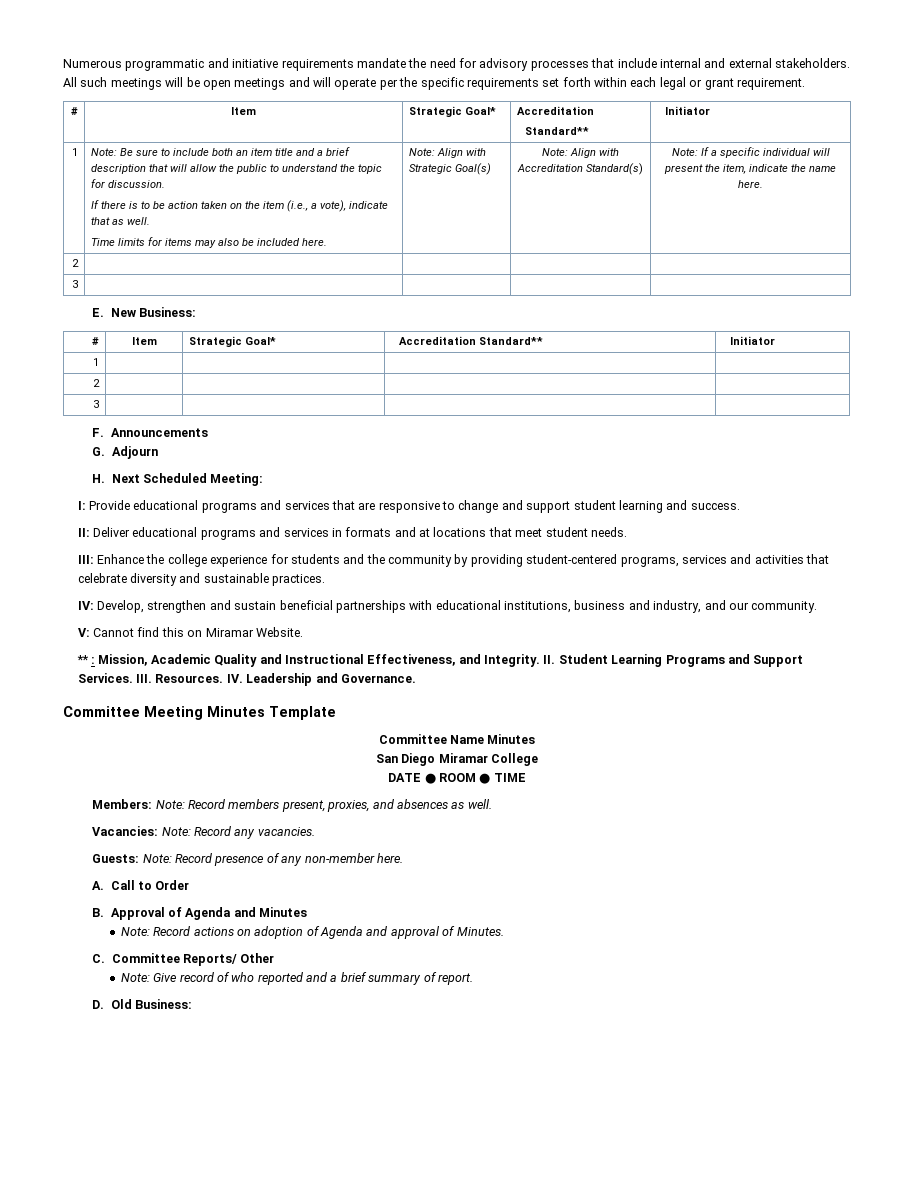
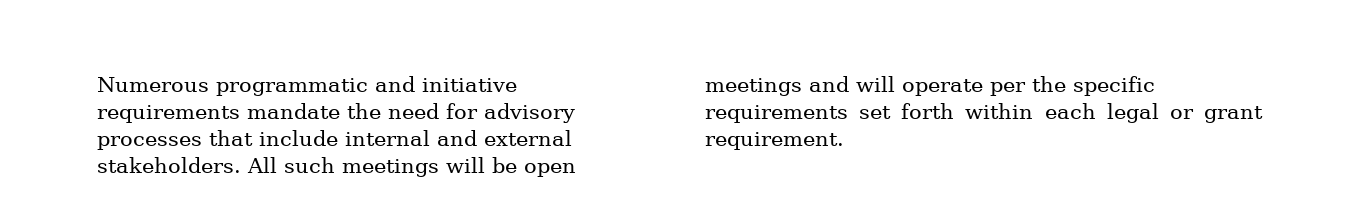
[71,107,79,115] [231,107,256,115] [408,106,496,117] [516,106,594,115] [525,127,590,135] [665,106,711,115] [72,148,79,156] [90,147,350,156] [90,164,382,174] [90,179,165,188] [90,200,388,212] [90,217,150,225] [90,237,327,248] [408,148,486,158] [408,163,491,175] [542,148,619,158] [517,163,643,175] [671,147,830,158] [664,164,836,174] [738,180,763,188] [72,259,80,267] [72,280,79,288] [92,307,196,317] [92,337,100,345] [131,337,157,345] [188,336,276,347] [399,336,544,345] [730,336,776,345] [93,358,100,366] [93,379,101,387] [93,400,100,408] [92,428,208,437] [92,446,158,459] [92,473,264,486] [77,500,740,513] [77,527,627,540] [77,554,830,567] [77,573,326,586] [77,600,818,613] [77,627,303,637] [76,654,804,667] [77,673,416,686] [63,706,336,720] [378,734,536,744] [375,753,539,766] [388,773,526,784] [92,799,492,812] [92,826,315,839] [92,853,403,866] [92,880,190,890] [92,907,308,920] [120,926,504,939] [92,953,275,966] [120,972,473,985] [92,999,192,1009] // # | Item | Strategic Goal* | Accreditation // Standard** | Initiator // 1 | Note: Be sure to include both an item title and a brief description that will allow the public to understand the topic for discussion. // If there is to be action taken on the item (i.e., a vote), indicate that as well. // Time limits for items may also be included here. | Note: Align with Strategic Goal(s) | Note: Align with Accreditation Standard(s) | Note: If a specific individual will present the item, indicate the name here. // 2 | | | | // 3 | | | | // E. New Business: // # | Item | Strategic Goal* | Accreditation Standard** | Initiator // 1 | | | | // 2 | | | | // 3 | | | | // F. Announcements // G. Adjourn // H. Next Scheduled Meeting: // I: Provide educational programs and services that are responsive to change and support student learning and success. // II: Deliver educational programs and services in formats and at locations that meet student needs. // III: Enhance the college experience for students and the community by providing student-centered programs, services and activities that celebrate diversity and sustainable practices. // IV: Develop, strengthen and sustain beneficial partnerships with educational institutions, business and industry, and our community. // V: Cannot find this on Miramar Website. // ** : Mission, Academic Quality and Instructional Effectiveness, and Integrity. II. Student Learning Programs and Support Services. III. Resources. IV. Leadership and Governance. // Committee Meeting Minutes Template // Committee Name Minutes // San Diego Miramar College // DATE ● ROOM ● TIME // Members: Note: Record members present, proxies, and absences as well. // Vacancies: Note: Record any vacancies. // Guests: Note: Record presence of any non-member here. // A. Call to Order // B. Approval of Agenda and Minutes // Note: Record actions on adoption of Agenda and approval of Minutes. // C. Committee Reports/ Other // Note: Give record of who reported and a brief summary of report. // D. Old Business: -> (844, 141) none

